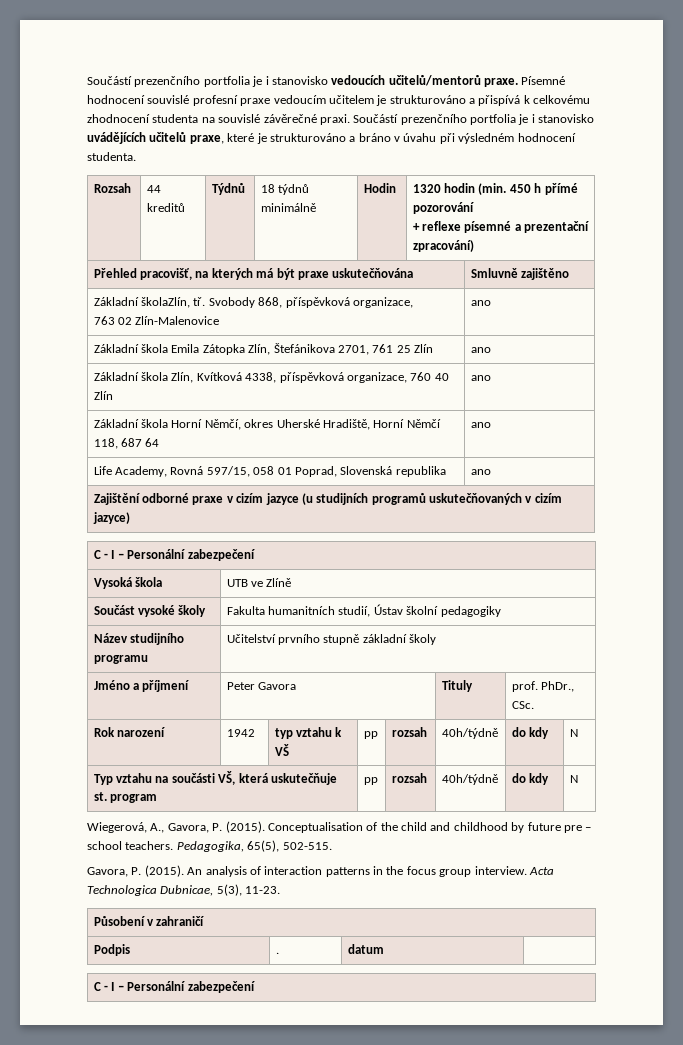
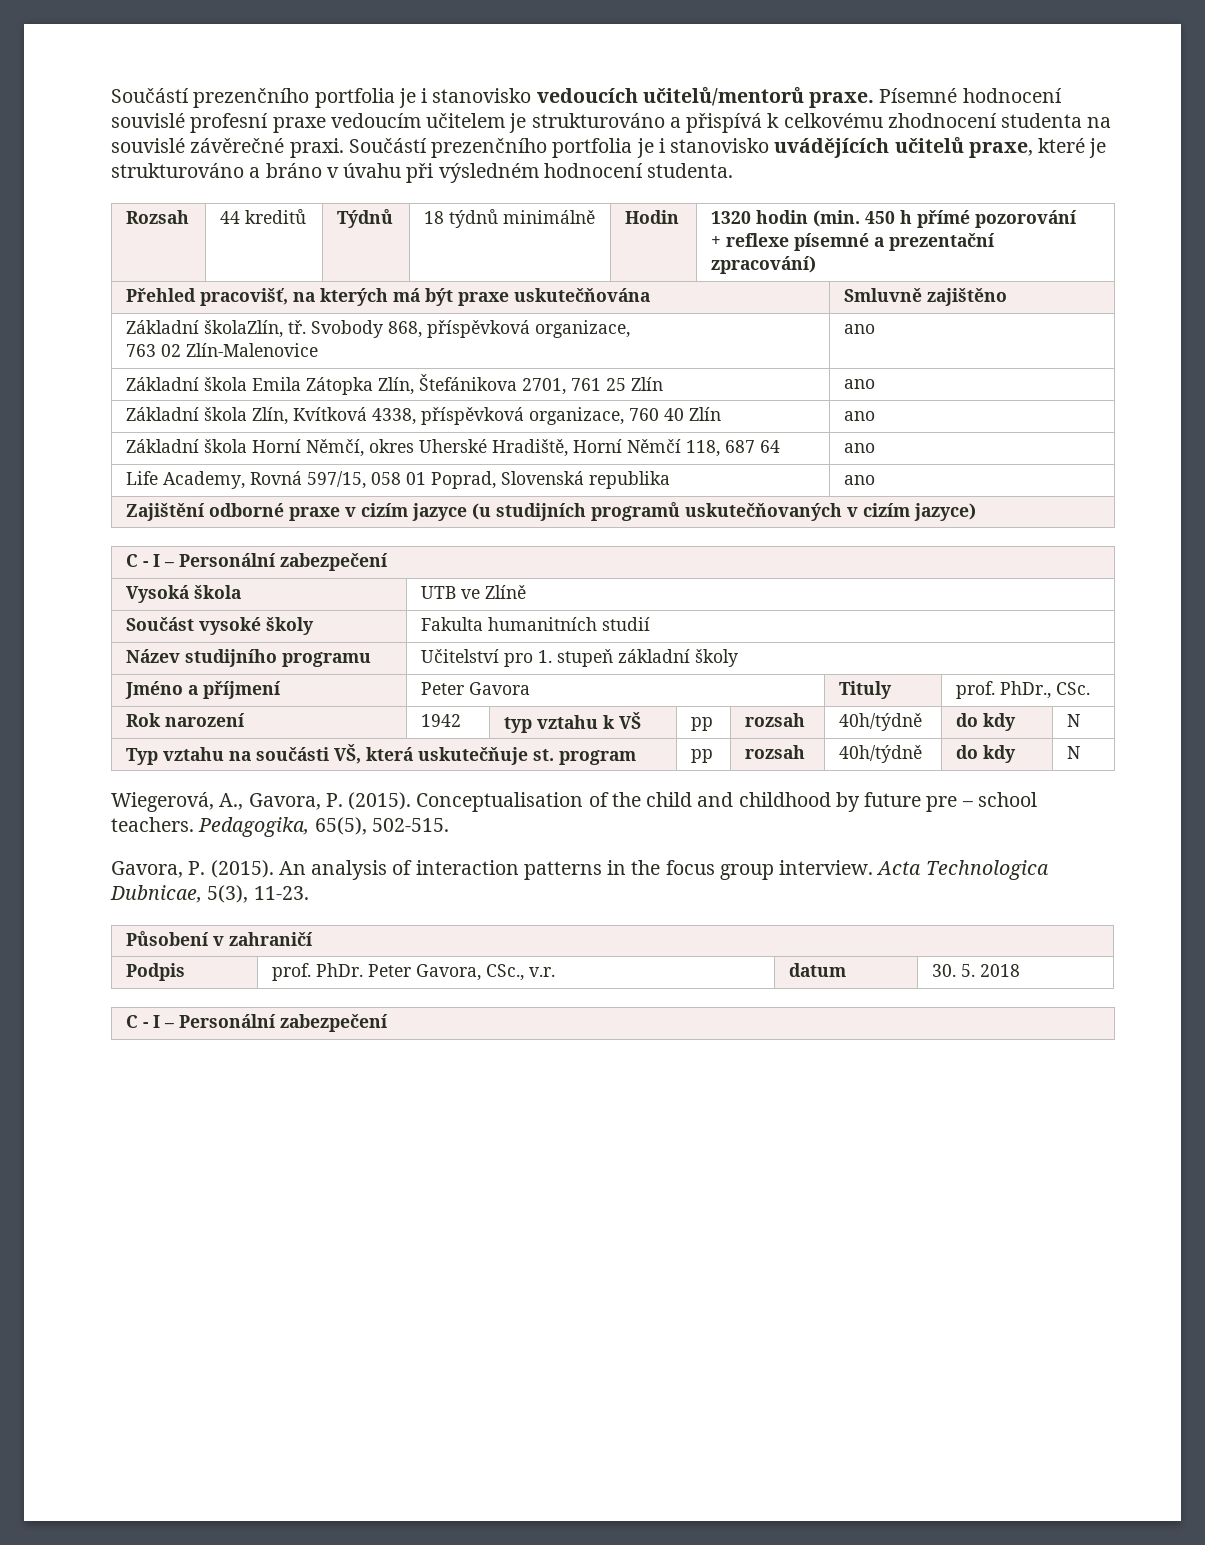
[338,604,501,617] studií, Ústav školní pedagogiky -> [602,617,651,631] studií
[278,634,360,645] prvního stupně -> [504,649,614,667] pro 1. stupeň
[275,952,279,954] [347,944,384,954] . | datum | -> [272,963,556,981] [789,963,847,977] [932,964,1021,977] prof. PhDr. Peter Gavora, CSc., v.r. | datum | 30. 5. 2018

